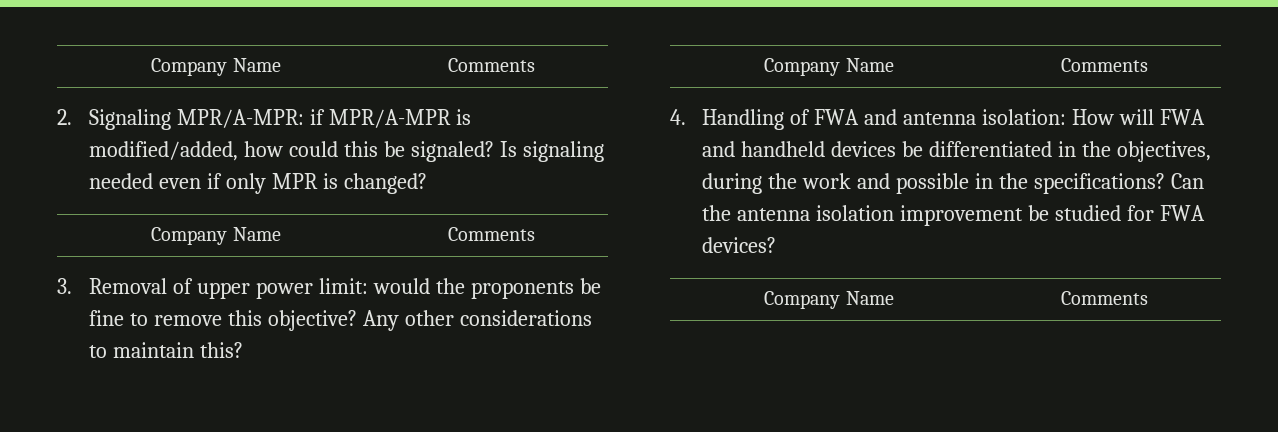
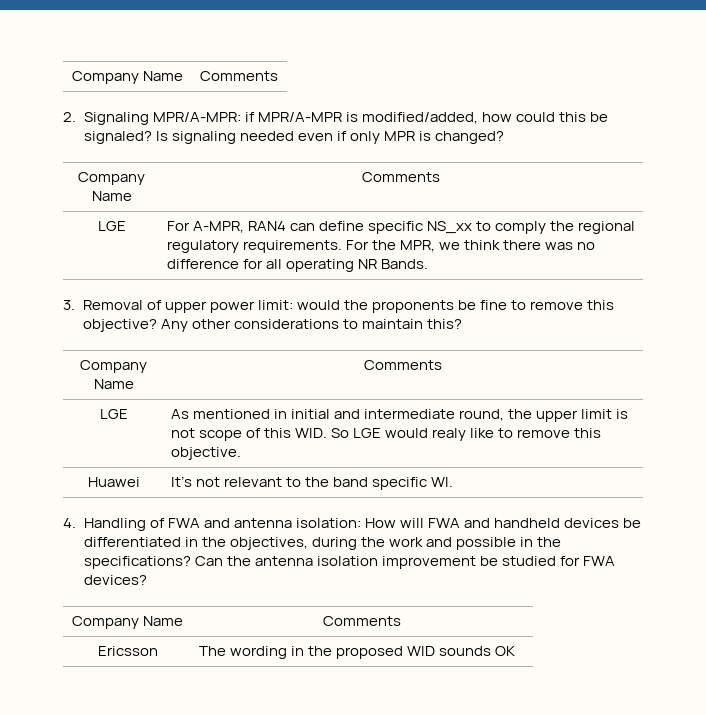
(535, 234) none -> [97,221,126,231] [166,221,636,234] [166,240,596,253] [166,259,428,272] // LGE | For A-MPR, RAN4 can define specific NS_xx to comply the regional regulatory requirements. For the MPR, we think there was no difference for all operating NR Bands.
(1148, 65) none -> [99,409,128,419] [170,409,629,422] [170,428,602,441] [170,447,241,460] [87,477,140,487] [170,476,454,490] // LGE | As mentioned in initial and intermediate round, the upper limit is not scope of this WID. So LGE would realy like to remove this objective. // Huawei | It’s not relevant to the band specific WI.
(1148, 298) none -> [97,646,158,656] [198,646,516,659] // Ericsson | The wording in the proposed WID sounds OK

